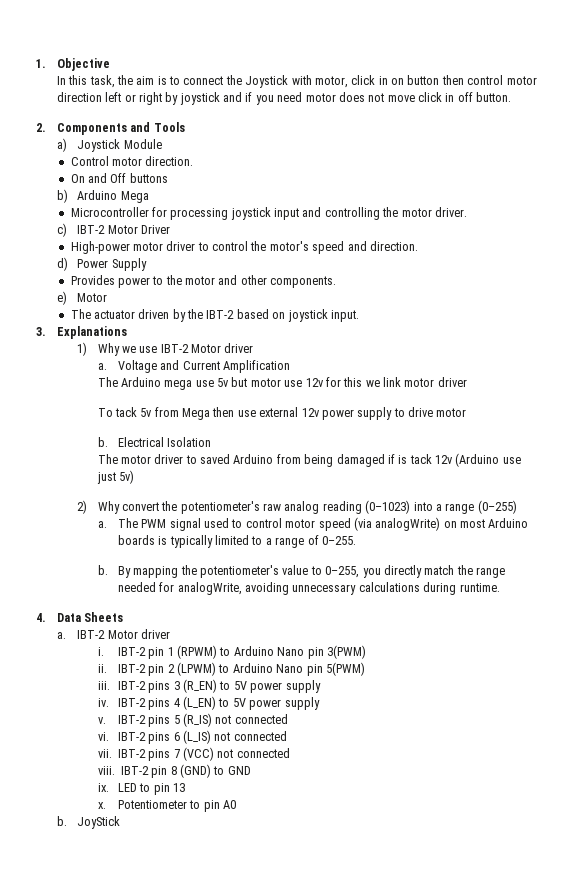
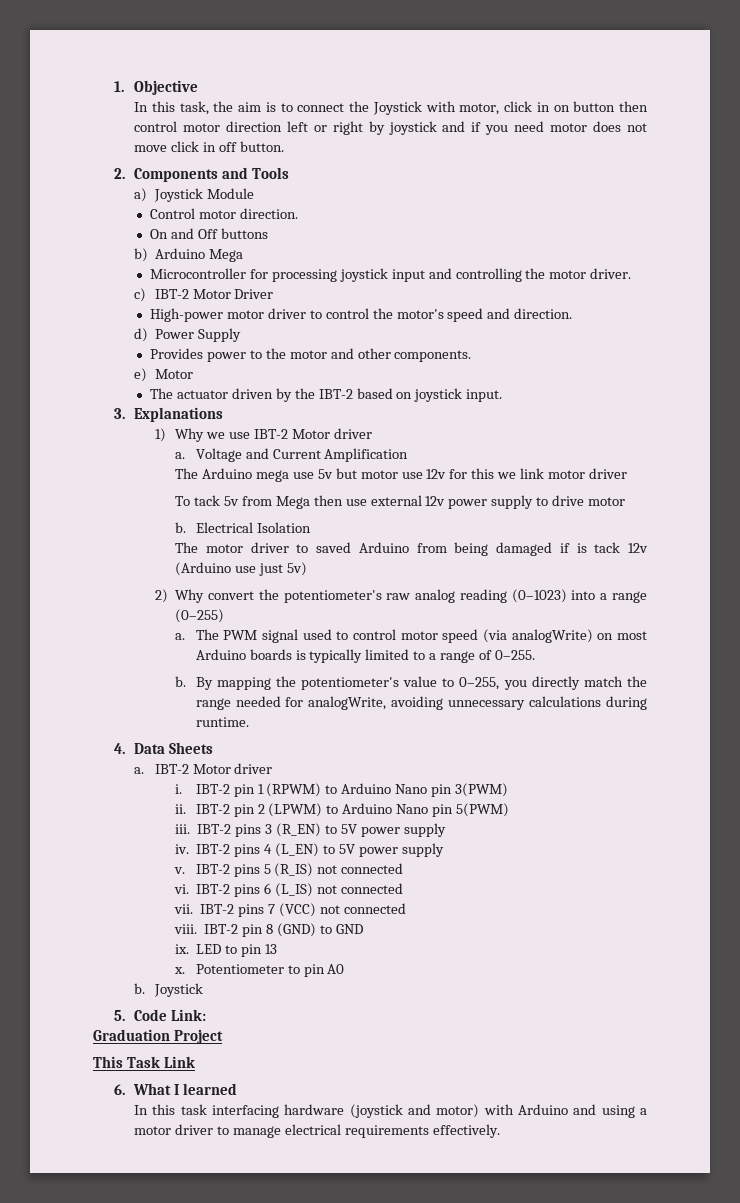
[77,816,121,829] JoyStick -> [153,983,203,997] [113,1009,206,1021] [93,1029,223,1044] [93,1056,195,1068] [113,1083,237,1095] [134,1104,647,1118] [134,1124,500,1138] Joystick // 5. Code Link: // Graduation Project // This Task Link // 6. What I learned // In this task interfacing hardware (joystick and motor) with Arduino and using a motor driver to manage electrical requirements effectively.

